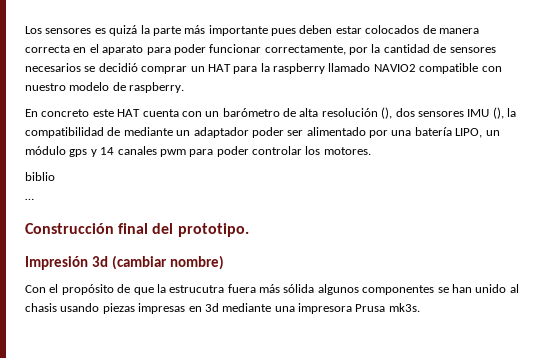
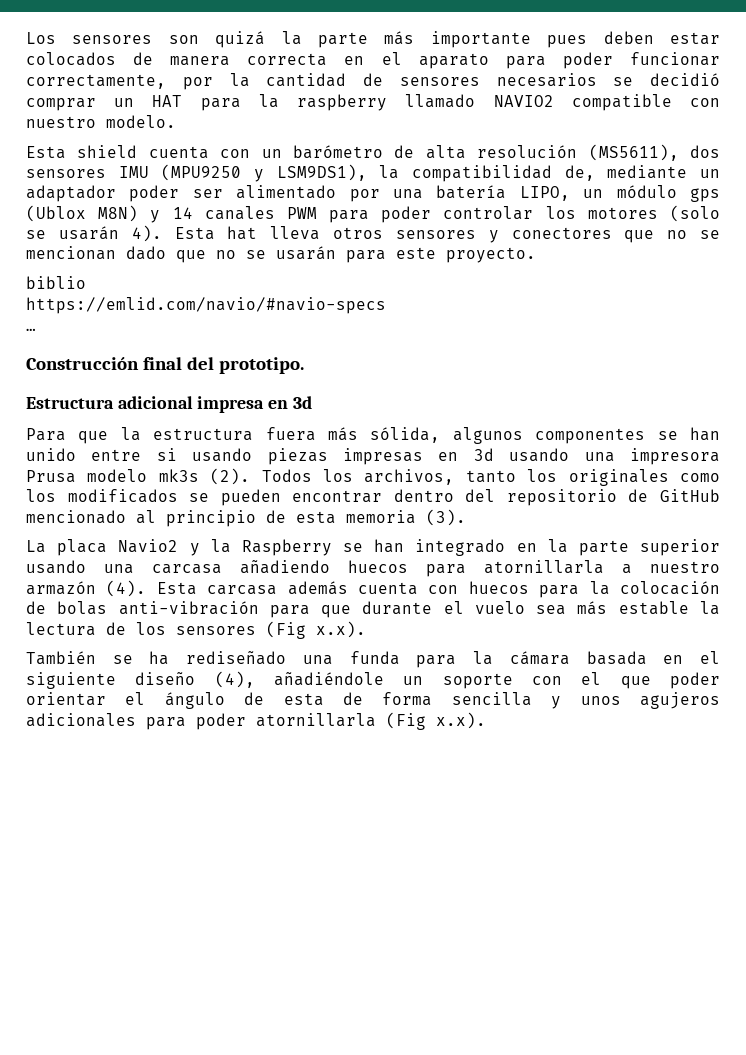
[94,28,106,34] es -> [168,35,199,44] son
[69,82,185,93] [25,109,141,117] modelo de raspberry. // En concreto este HAT -> [106,115,176,128] [26,145,138,159] modelo. // Esta shield
[381,107,393,119] (), -> [588,144,679,161] (MS5611),
[492,107,504,119] (), -> [161,164,367,182] (MPU9250 y LSM9DS1),
[107,127,121,136] de -> [564,165,595,181] de,
(88, 153) none -> [26,205,139,222] (Ublox M8N)
[159,149,186,157] pwm -> [286,207,317,219] PWM
[323,147,371,155] motores. -> [587,205,720,222] [26,225,721,243] [26,246,536,263] motores (solo se usarán 4). Esta hat lleva otros sensores y conectores que no se mencionan dado que no se usarán para este proyecto.
(55, 176) none -> [26,297,386,314] // https://emlid.com/navio/#navio-specs
[25,255,224,270] [25,284,131,295] Impresión 3d (cambiar nombre) // Con el propósito de -> [26,396,312,413] [26,428,66,441] Estructura adicional impresa en 3d // Para
[169,285,225,293] estrucutra -> [153,428,254,441] estructura
[283,284,315,293] sólida -> [370,427,441,443] sólida,
[509,284,519,293] [25,303,57,312] al chasis -> [91,448,177,461] entre si
[222,303,272,312] mediante -> [509,448,570,462] usando
[388,303,420,312] mk3s. -> [87,468,720,486] [26,489,720,506] [26,509,466,527] [26,539,720,556] [26,560,720,577] [26,580,720,598] [26,601,720,618] [26,621,366,639] [26,651,721,668] [26,671,721,689] [26,692,720,709] [26,712,486,730] modelo mk3s (2). Todos los archivos, tanto los originales como los modificados se pueden encontrar dentro del repositorio de GitHub mencionado al principio de esta memoria (3). // La placa Navio2 y la Raspberry se han integrado en la parte superior usando una carcasa añadiendo huecos para atornillarla a nuestro armazón (4). Esta carcasa además cuenta con huecos para la colocación de bolas anti-vibración para que durante el vuelo sea más estable la lectura de los sensores (Fig x.x). // También se ha rediseñado una funda para la cámara basada en el siguiente diseño (4), añadiéndole un soporte con el que poder orientar el ángulo de esta de forma sencilla y unos agujeros adicionales para poder atornillarla (Fig x.x).

